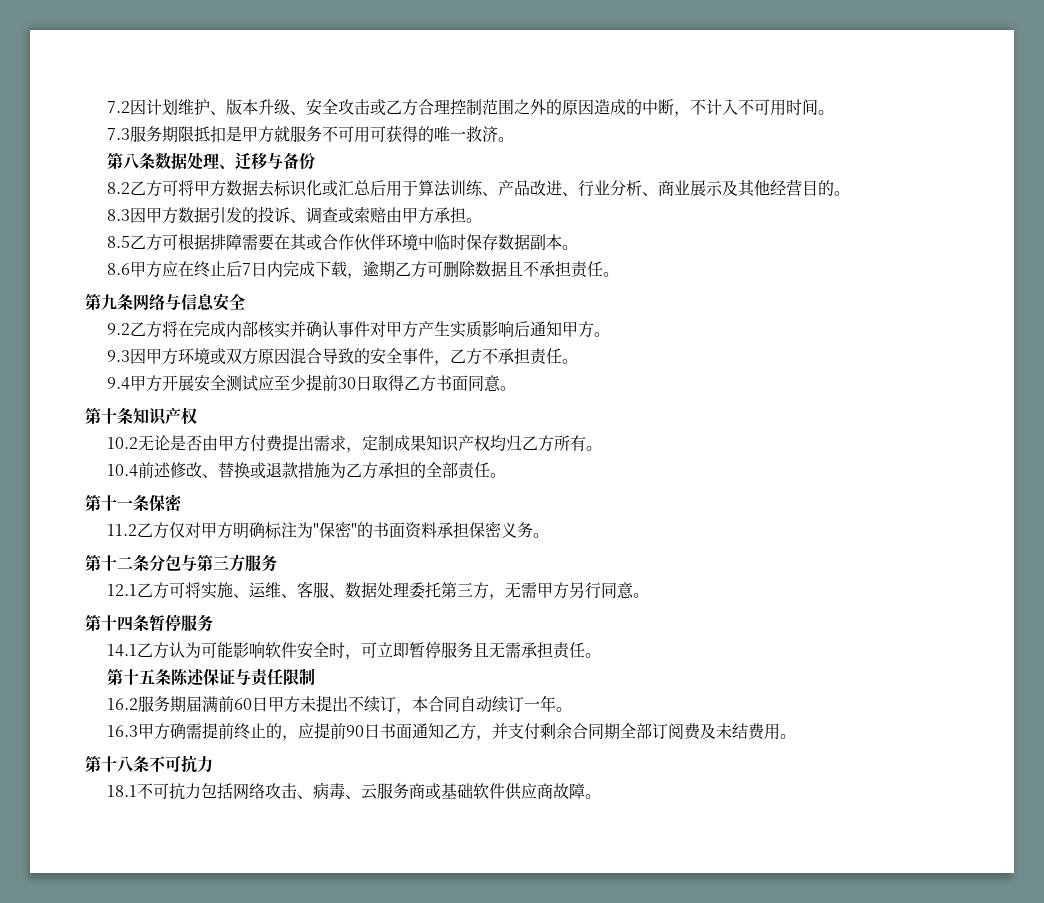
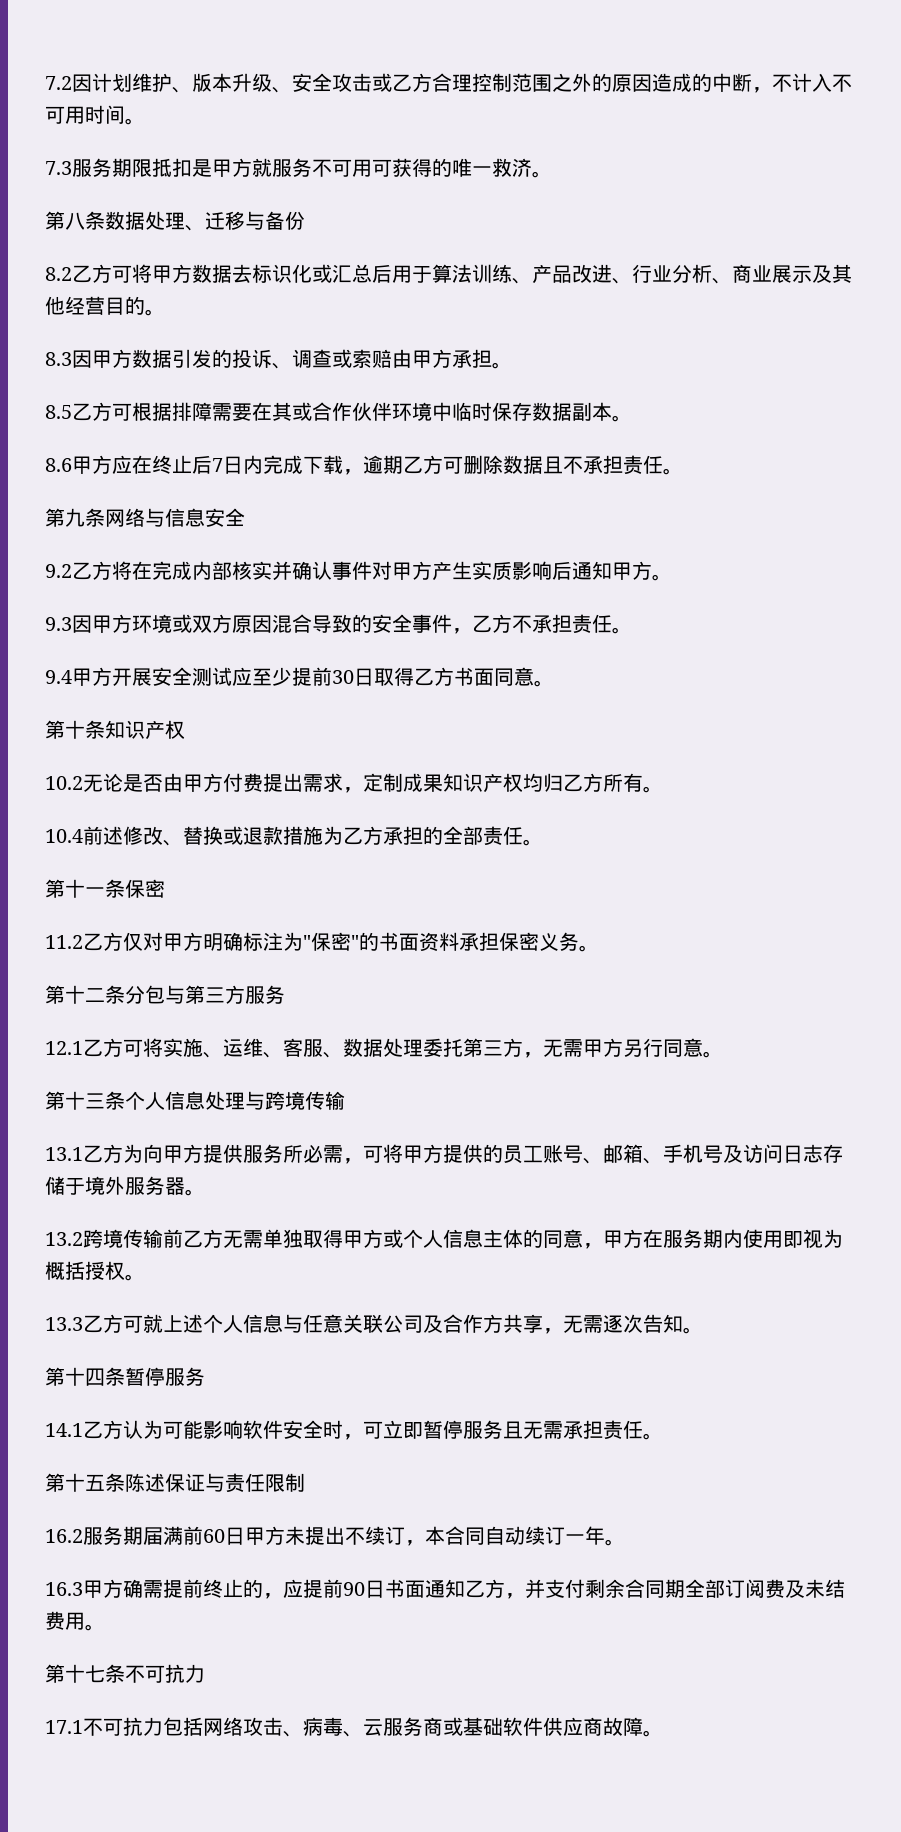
(649, 595) none -> [45,1091,345,1110] [45,1144,843,1164] [45,1176,205,1196] [45,1229,843,1249] [45,1261,145,1281] [45,1314,703,1334] // 第十三条个人信息处理与跨境传输 // 13.1乙方为向甲方提供服务所必需，可将甲方提供的员工账号、邮箱、手机号及访问日志存储于境外服务器。 // 13.2跨境传输前乙方无需单独取得甲方或个人信息主体的同意，甲方在服务期内使用即视为概括授权。 // 13.3乙方可就上述个人信息与任意关联公司及合作方共享，无需逐次告知。
[117,756,133,772] 八 -> [85,1665,105,1683] 七
[106,785,137,797] 18.1 -> [45,1720,83,1734] 17.1

